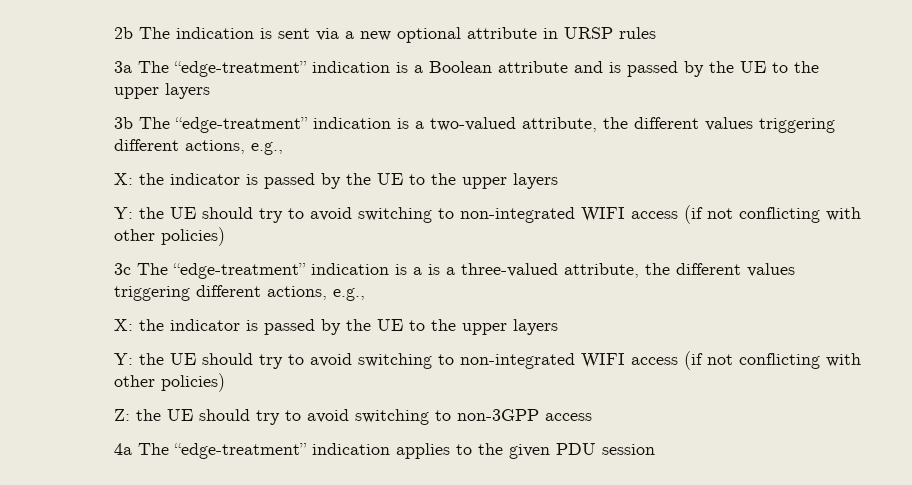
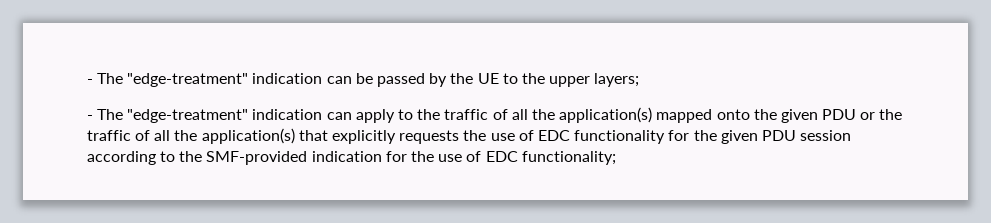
[114,27,657,43] [114,61,820,77] [114,83,211,99] [114,117,836,133] [114,139,284,155] [114,173,559,189] [114,205,862,224] [114,227,226,246] [114,263,796,279] [114,285,366,301] [114,319,559,335] [114,351,862,370] [114,373,226,392] [114,409,593,425] [114,443,656,459] 2b The indication is sent via a new optional attribute in URSP rules // 3a The “edge-treatment” indication is a Boolean attribute and is passed by the UE to the upper layers // 3b The “edge-treatment” indication is a two-valued attribute, the different values triggering different actions, e.g., // X: the indicator is passed by the UE to the upper layers // Y: the UE should try to avoid switching to non-integrated WIFI access (if not conflicting with other policies) // 3c The “edge-treatment” indication is a is a three-valued attribute, the different values triggering different actions, e.g., // X: the indicator is passed by the UE to the upper layers // Y: the UE should try to avoid switching to non-integrated WIFI access (if not conflicting with other policies) // Z: the UE should try to avoid switching to non-3GPP access // 4a The “edge-treatment” indication applies to the given PDU session -> [86,73,640,87] [86,107,903,123] [86,128,852,144] [86,151,616,165] - The "edge-treatment" indication can be passed by the UE to the upper layers; // - The "edge-treatment" indication can apply to the traffic of all the application(s) mapped onto the given PDU or the traffic of all the application(s) that explicitly requests the use of EDC functionality for the given PDU session according to the SMF-provided indication for the use of EDC functionality;

